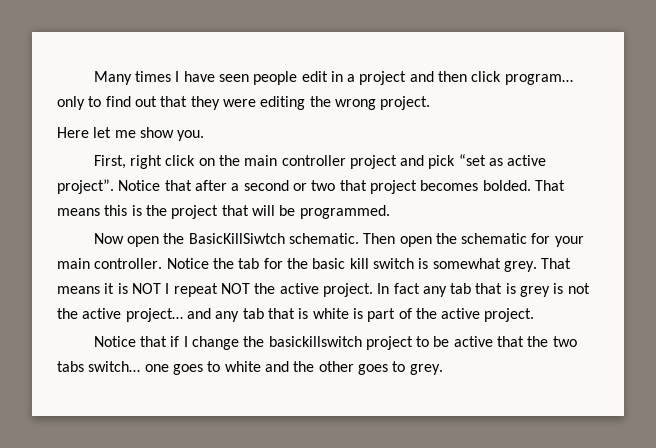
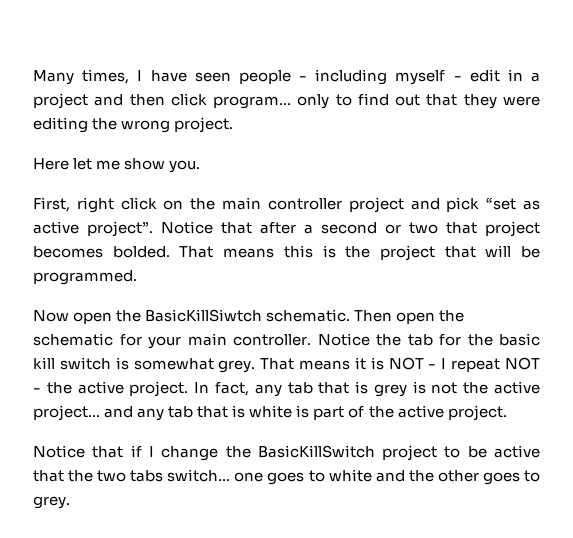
[134,71,171,82] times -> [82,69,130,84] times,
(298, 78) none -> [299,69,462,85] - including myself -
(161, 288) none -> [428,364,437,369] -
(250, 288) none -> [33,388,41,393] -
[393,283,420,294] fact -> [214,382,249,396] fact,
[268,336,362,347] basickillswitch -> [257,445,375,458] BasicKillSwitch

